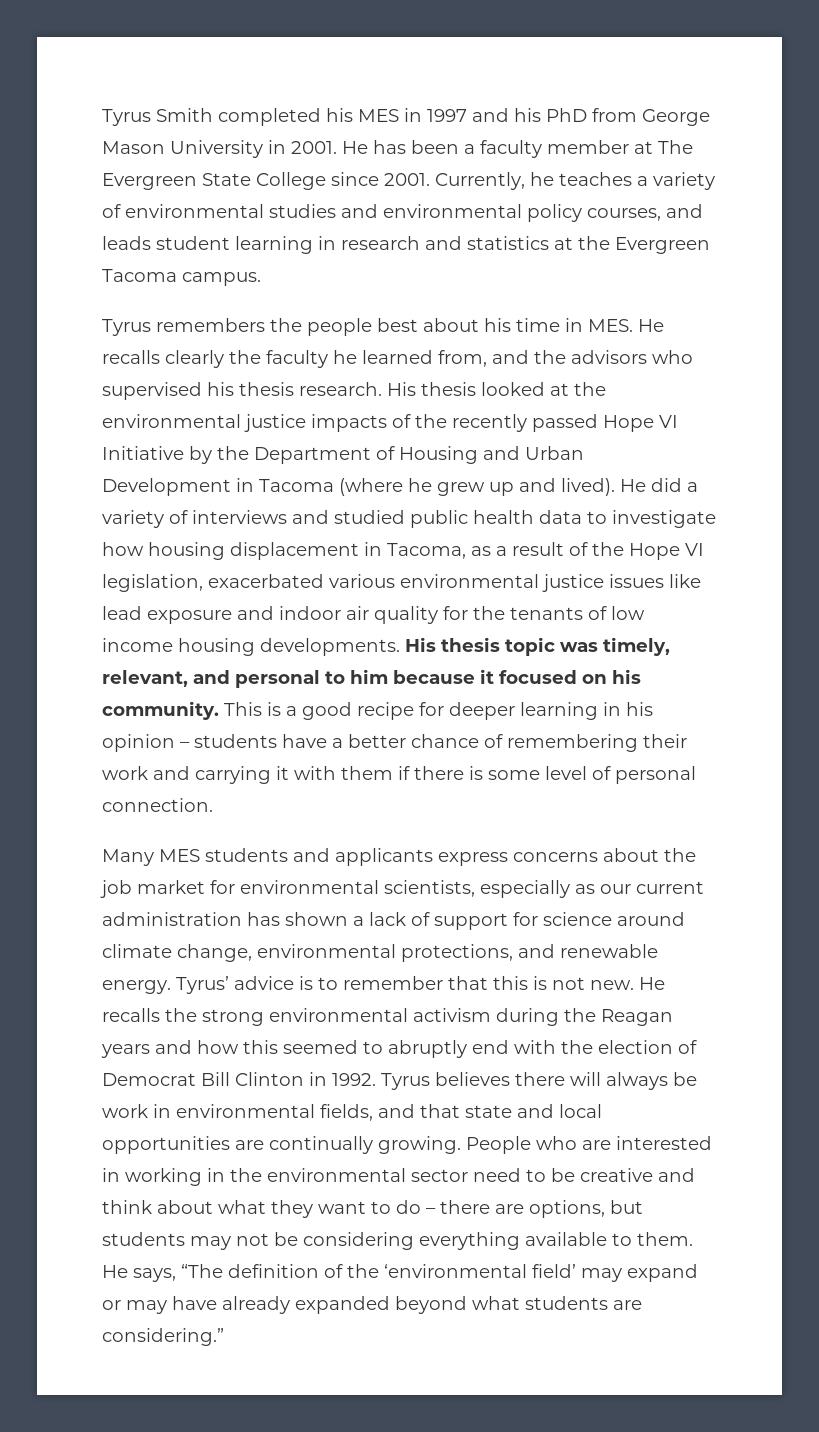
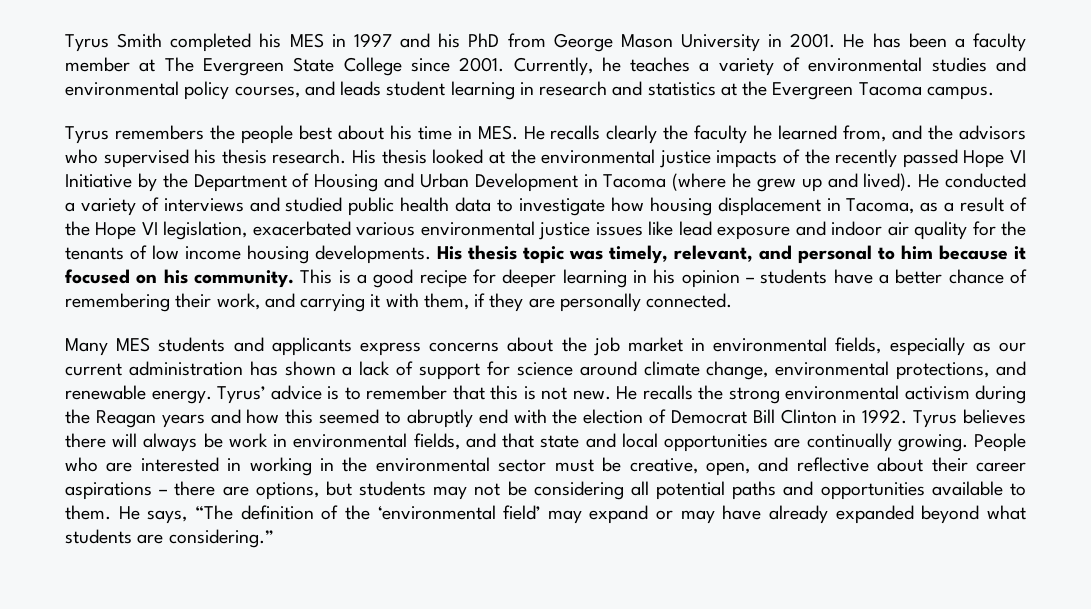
[651,478,682,492] did -> [945,173,1027,188] conducted
[102,766,148,780] work -> [216,293,260,310] work,
[341,766,696,784] [102,798,213,812] them if there is some level of personal connection. -> [423,293,733,312] them, if they are personally connected.
[210,880,475,897] for environmental scientists, -> [691,337,882,354] in environmental fields,
[473,1168,695,1182] [102,1200,421,1218] need to be creative and think about what they want to do -> [554,457,1026,476] [65,482,152,500] must be creative, open, and reflective about their career aspirations
[419,1232,520,1250] everything -> [630,481,925,500] all potential paths and opportunities

